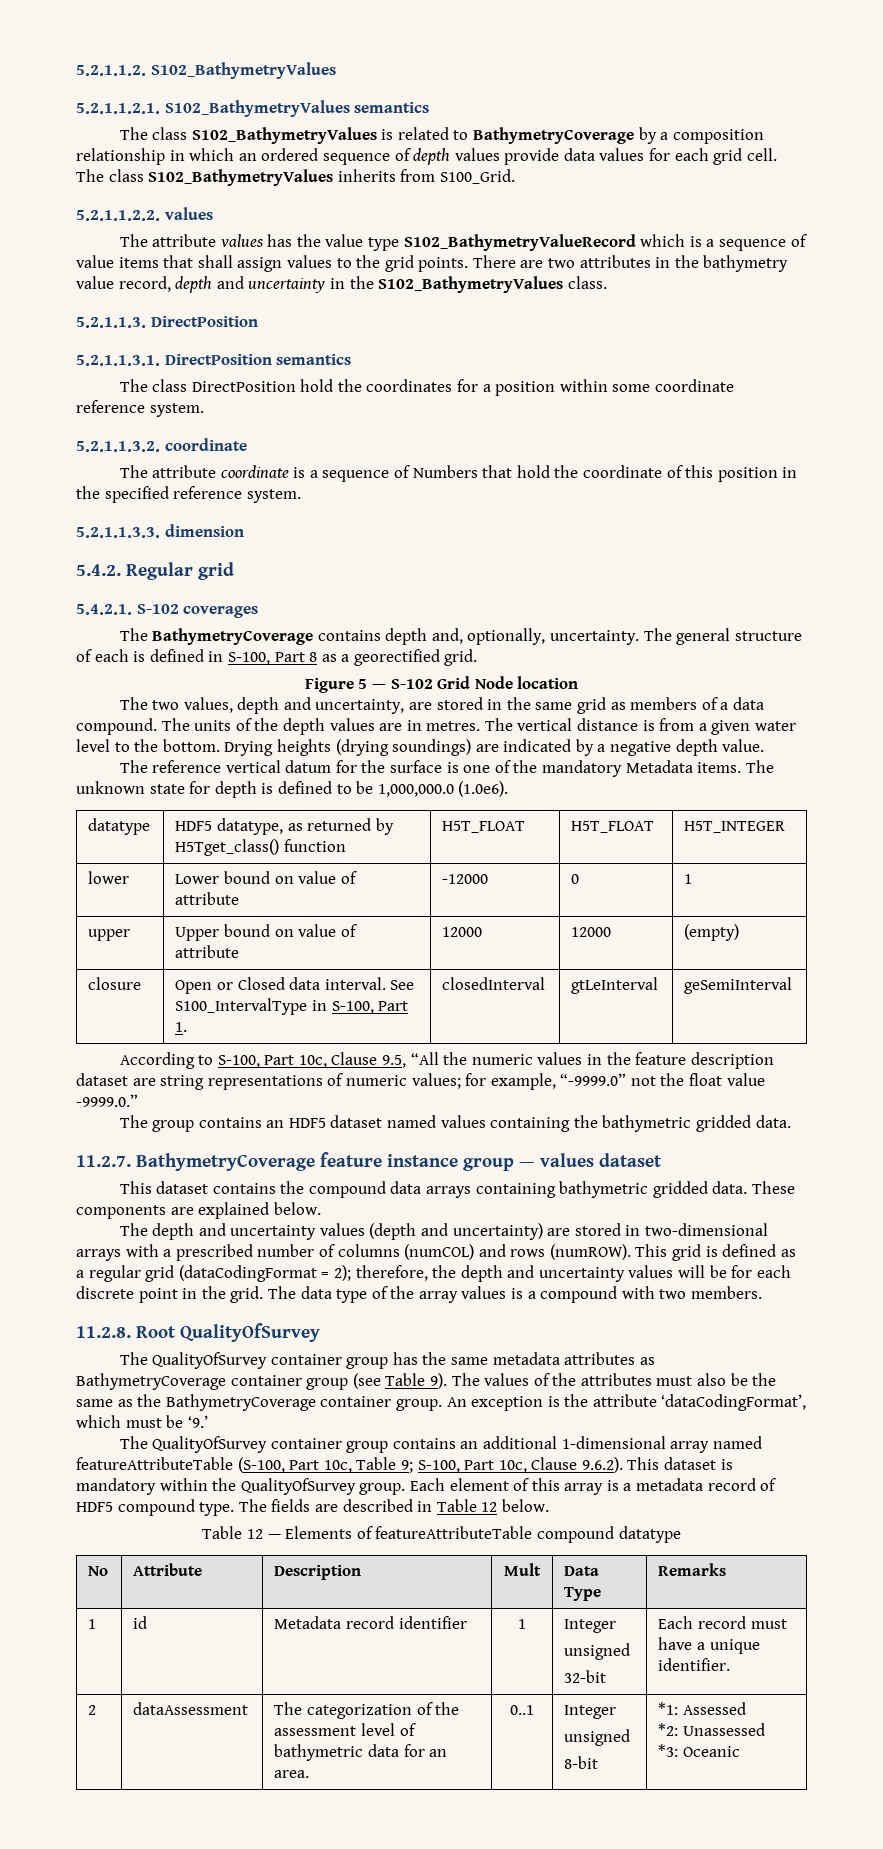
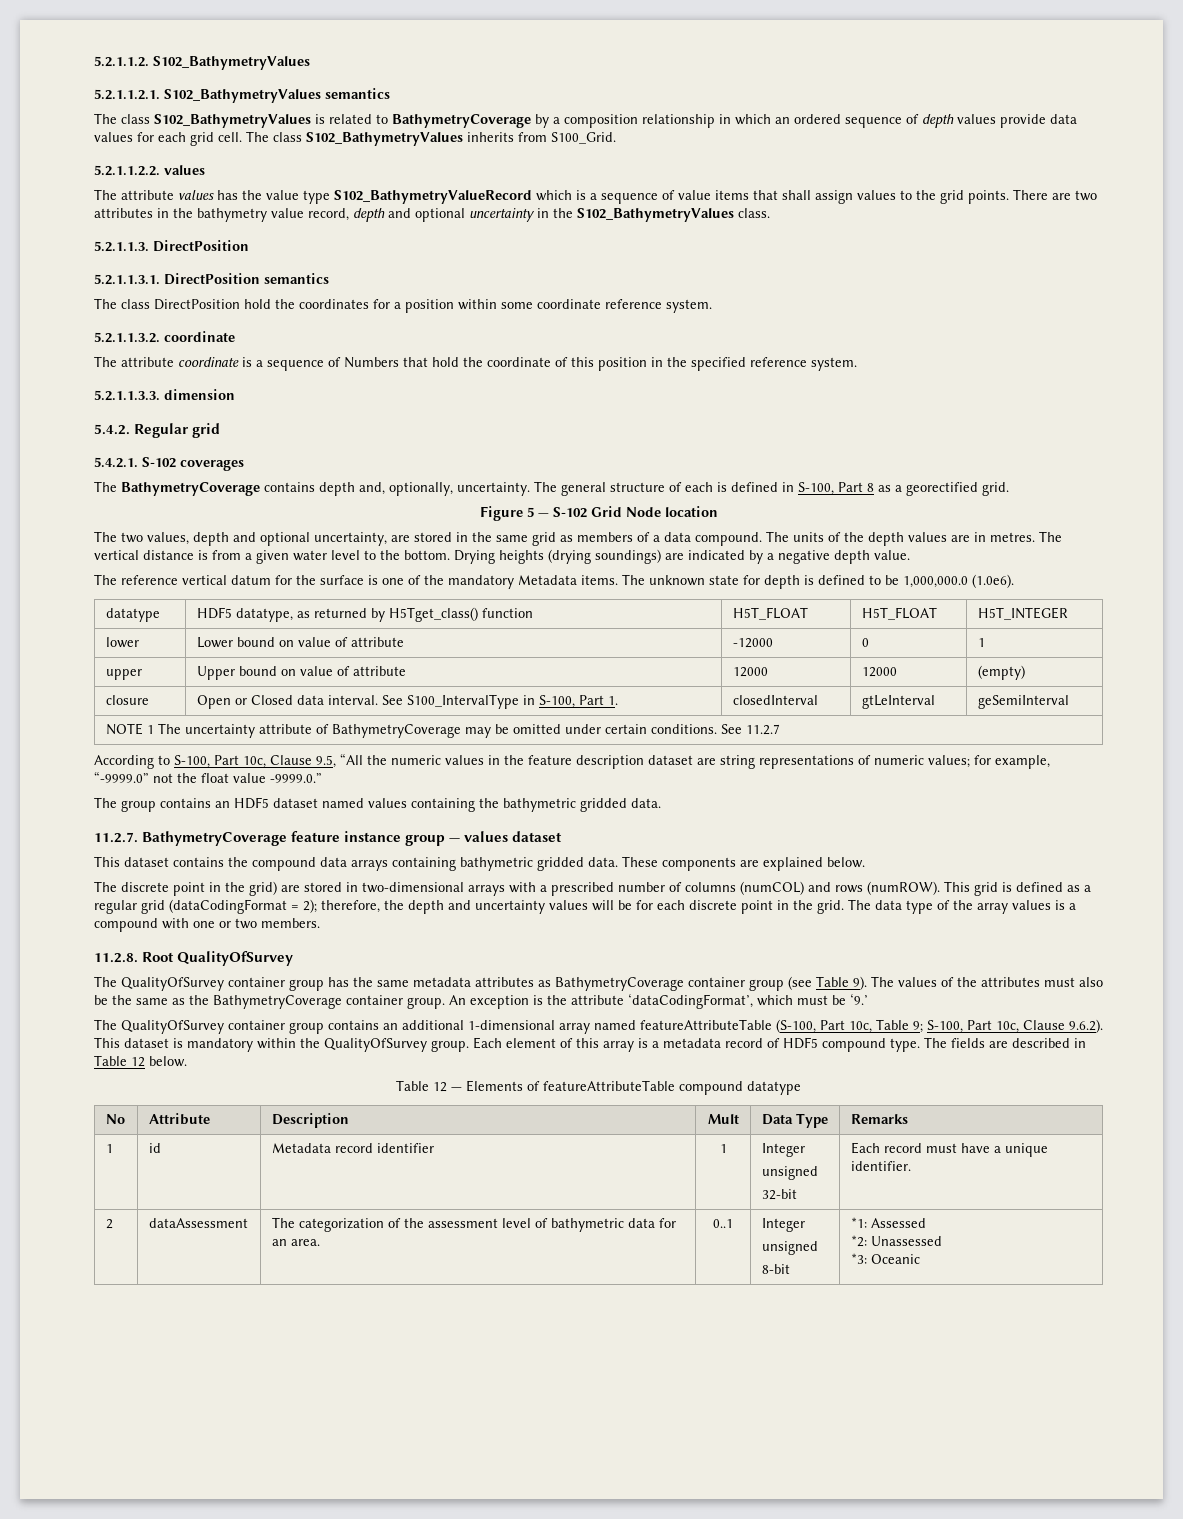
(244, 282) none -> [415,208,465,222] optional
(311, 703) none -> [260,532,310,546] optional
(793, 985) none -> [105,723,780,738] // NOTE 1 The uncertainty attribute of BathymetryCoverage may be omitted under certain conditions. See 11.2.7
[152,1223,543,1240] depth and uncertainty values (depth and uncertainty) -> [121,881,277,896] discrete point in the grid)
(655, 1292) none -> [193,921,231,928] one or

